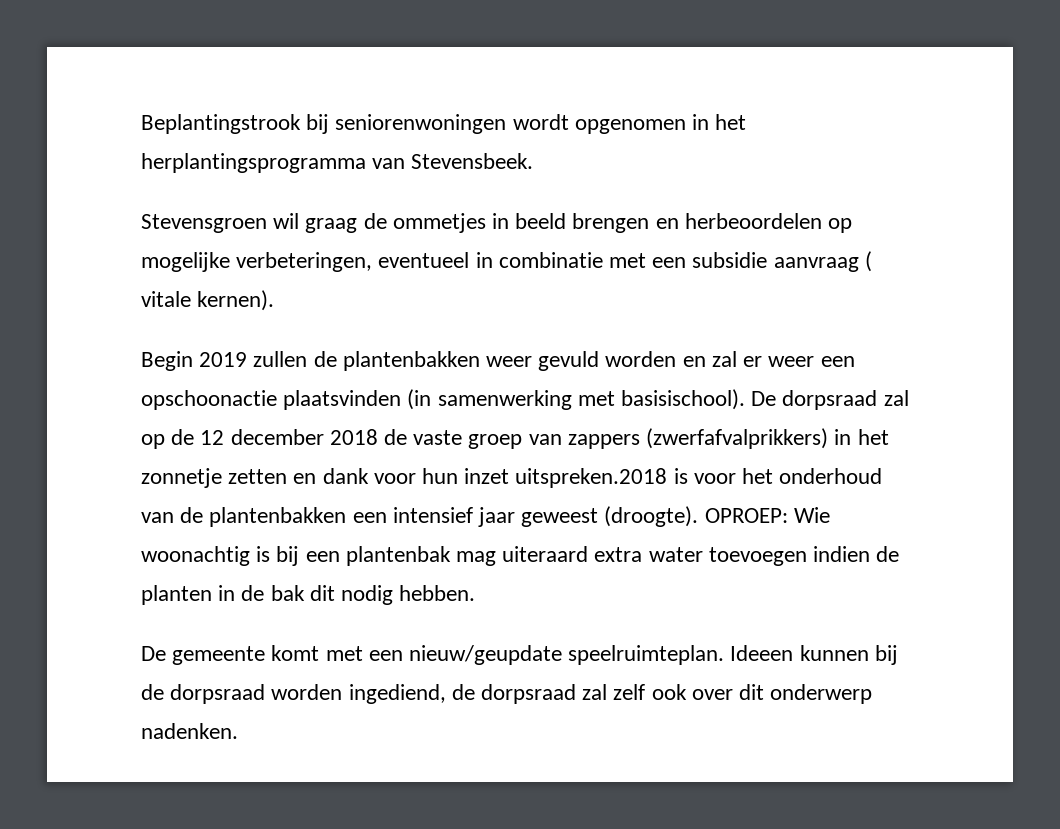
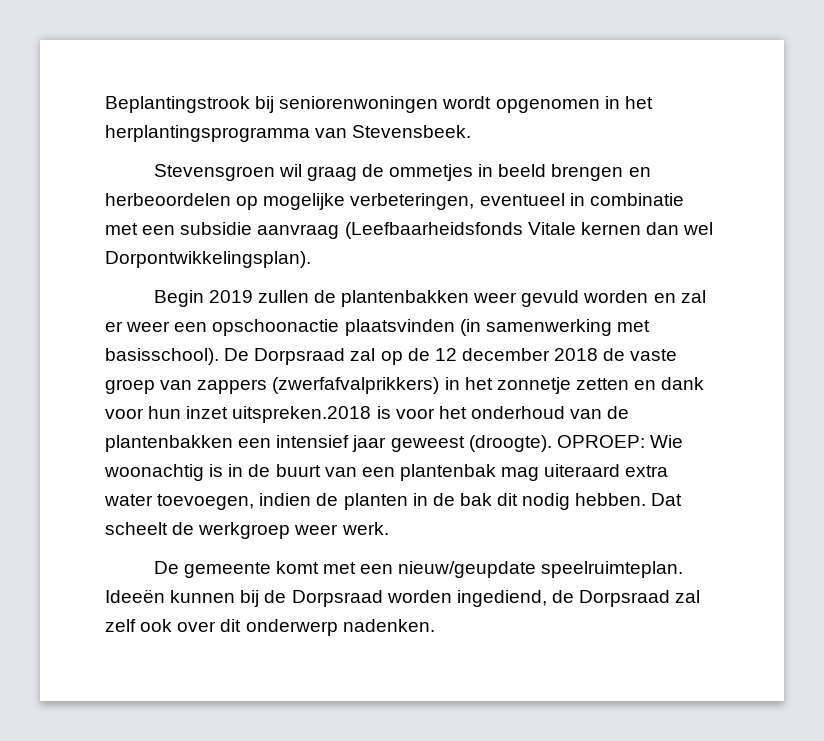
[864,251,872,272] [141,290,275,311] ( vitale kernen). -> [344,222,714,239] [105,251,311,268] (Leefbaarheidsfonds Vitale kernen dan wel Dorpontwikkelingsplan).
[621,389,878,410] basisischool). De dorpsraad -> [105,348,346,365] basisschool). De Dorpsraad
[276,546,300,566] bij -> [228,464,357,477] in de buurt van
[708,547,807,566] toevoegen -> [157,494,255,510] toevoegen,
(476, 593) none -> [651,493,683,506] [105,522,389,539] Dat scheelt de werkgroep weer werk.
[730,645,794,661] Ideeen -> [105,589,165,603] Ideeën
[170,684,266,704] dorpsraad -> [291,590,383,607] Dorpsraad
[481,684,577,704] dorpsraad -> [579,590,671,607] Dorpsraad

